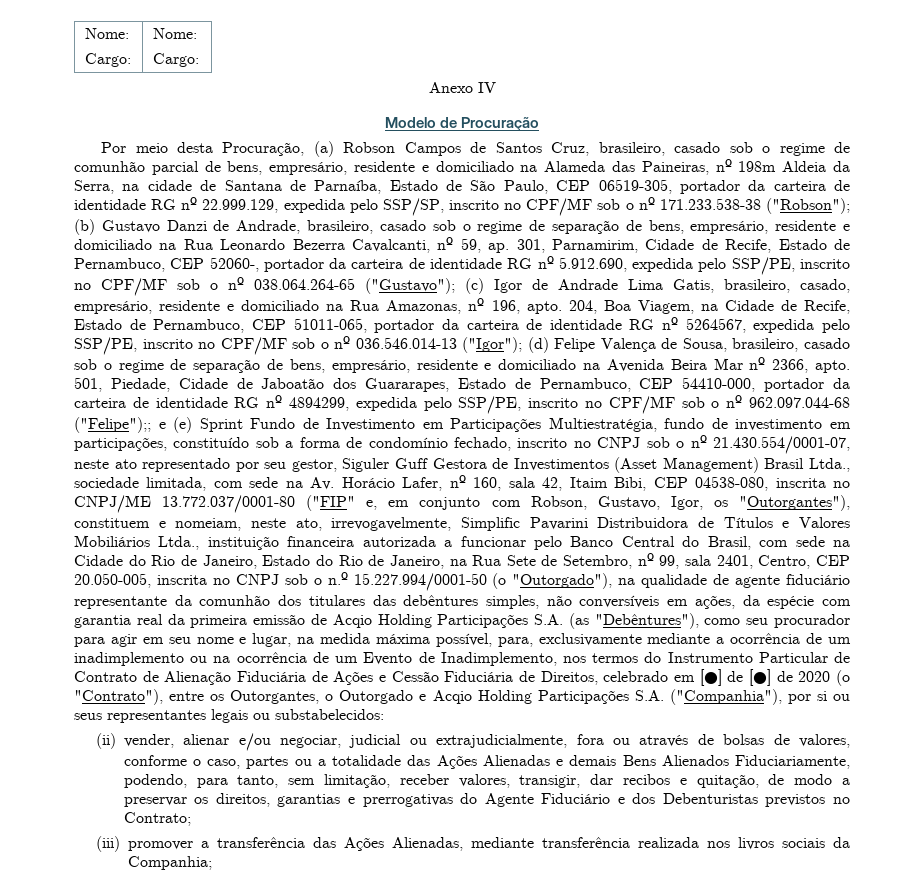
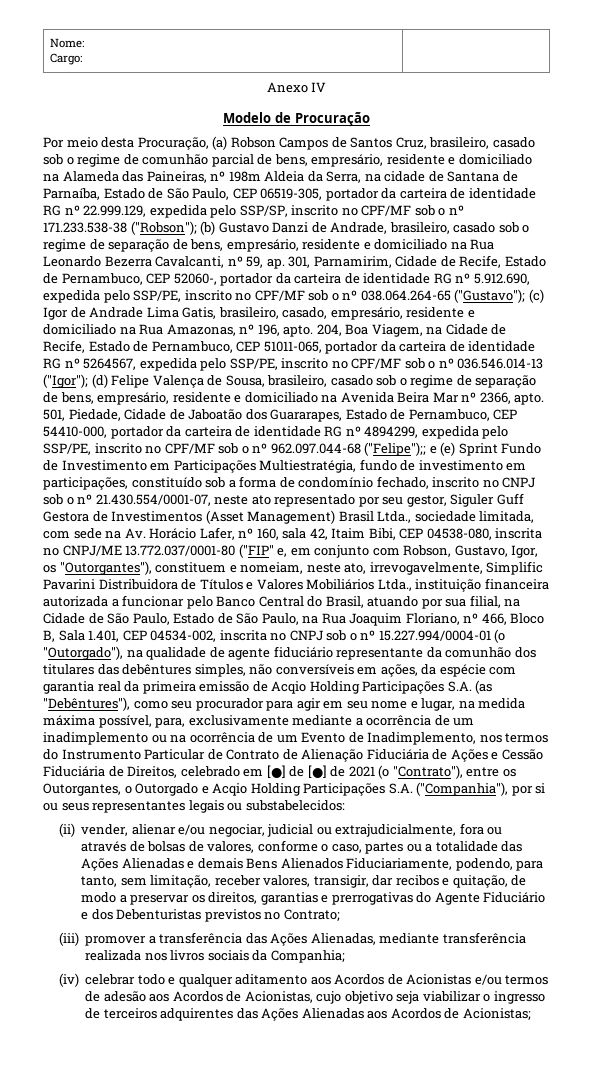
[152,28,197,39] [152,53,199,67] Nome: // Cargo: -> (82, 59) none
[759,536,851,547] [74,553,850,569] [74,573,151,588] com sede na Cidade do Rio de Janeiro, Estado do Rio de Janeiro, na Rua Sete de Setembro, nº 99, sala 2401, Centro, CEP 20.050-005, -> [367,595,521,609] [43,613,545,626] [43,630,217,642] atuando por sua filial, na Cidade de São Paulo, Estado de São Paulo, na Rua Joaquim Floriano, nº 466, Bloco B, Sala 1.401, CEP 04534-002,
[327,572,487,591] n.º 15.227.994/0001-50 -> [360,630,491,641] nº 15.227.994/0004-01
[798,671,831,682] 2020 -> [348,766,375,777] 2021
(212, 863) none -> [58,973,549,987] [85,991,545,1004] [85,1008,531,1021] // (iv) celebrar todo e qualquer aditamento aos Acordos de Acionistas e/ou termos de adesão aos Acordos de Acionistas, cujo objetivo seja viabilizar o ingresso de terceiros adquirentes das Ações Alienadas aos Acordos de Acionistas;

